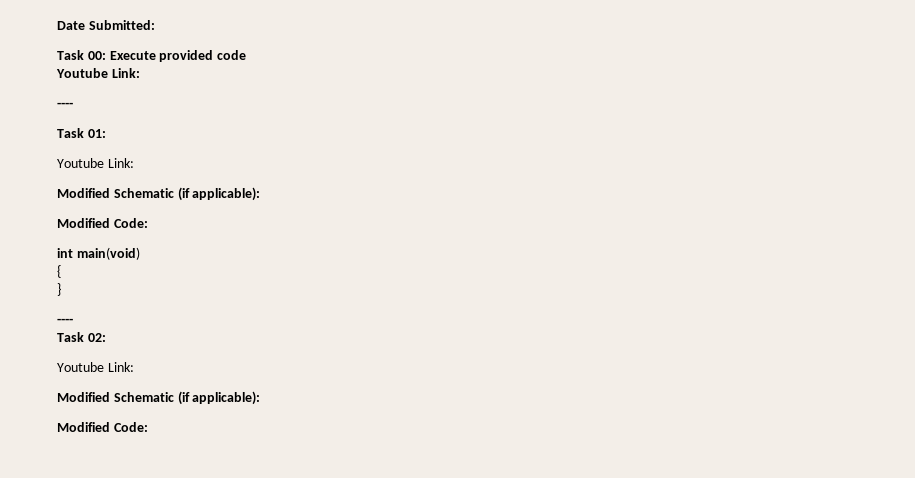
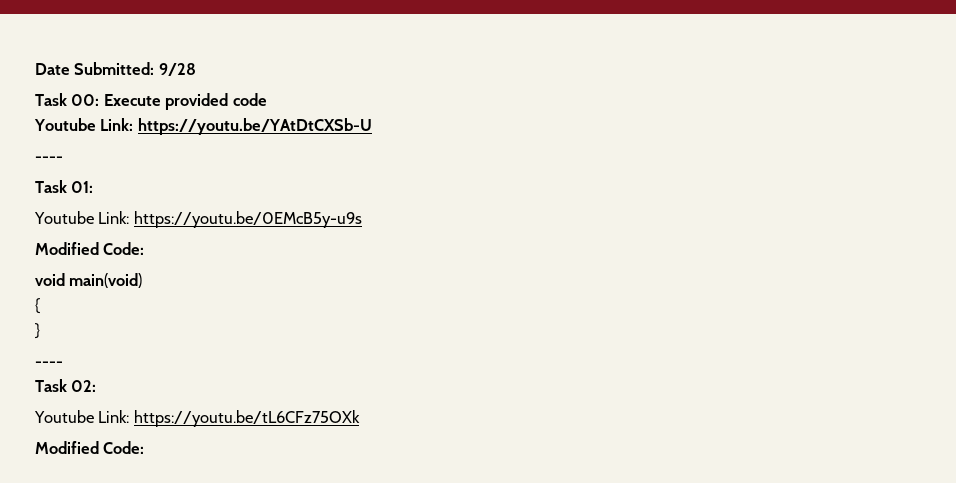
(155, 25) none -> [158,63,196,76] 9/28
(140, 73) none -> [137,118,372,135] https://youtu.be/YAtDtCXSb-U
[57,187,261,201] // Modified Schematic (if applicable): -> [133,211,362,228] https://youtu.be/0EMcB5y-u9s
[57,248,73,258] int -> [35,273,65,286] void
[57,391,261,405] // Modified Schematic (if applicable): -> [133,410,360,427] https://youtu.be/tL6CFz75OXk

